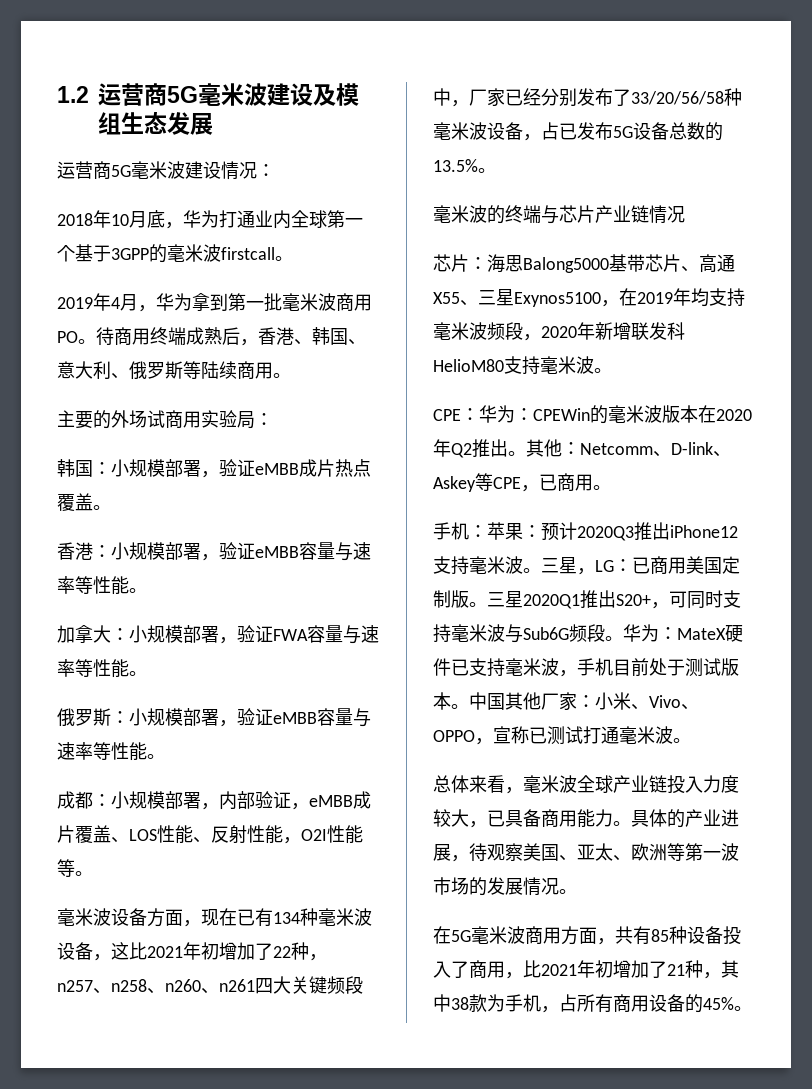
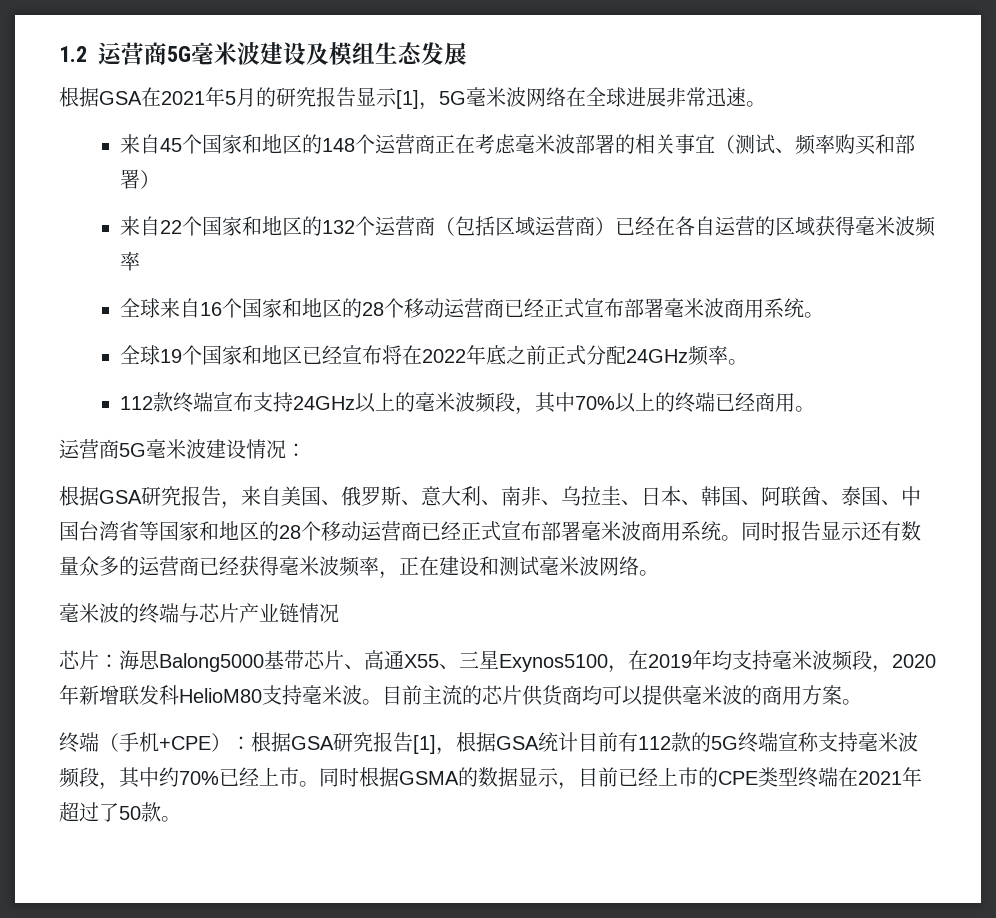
(213, 124) none -> [59,87,766,110] [120,134,916,155] [120,169,161,189] [120,216,937,237] [120,251,141,271] [120,298,825,318] [120,345,749,366] [120,392,816,415] // 根据GSA在2021年5月的研究报告显示[1]，5G毫米波网络在全球进展非常迅速。 // 来自45个国家和地区的148个运营商正在考虑毫米波部署的相关事宜（测试、频率购买和部署） // 来自22个国家和地区的132个运营商（包括区域运营商）已经在各自运营的区域获得毫米波频率 // 全球来自16个国家和地区的28个移动运营商已经正式宣布部署毫米波商用系统。 // 全球19个国家和地区已经宣布将在2022年底之前正式分配24GHz频率。 // 112款终端宣布支持24GHz以上的毫米波频段，其中70%以上的终端已经商用。
[57,210,363,229] [57,244,293,263] [57,293,372,312] [57,327,366,346] [57,361,291,380] [57,410,273,429] [57,459,371,478] [57,493,111,511] [57,542,371,561] [57,576,147,595] [57,625,379,644] [57,659,147,678] [57,708,371,727] [57,742,165,761] [57,791,371,810] [57,825,363,844] [57,859,93,877] [57,908,372,927] [57,942,327,961] [57,976,363,994] [433,88,742,107] [433,122,723,141] [433,159,478,172] 2018年10月底，华为打通业内全球第一个基于3GPP的毫米波firstcall。 // 2019年4月，华为拿到第一批毫米波商用PO。待商用终端成熟后，香港、韩国、意大利、俄罗斯等陆续商用。 // 主要的外场试商用实验局： // 韩国：小规模部署，验证eMBB成片热点覆盖。 // 香港：小规模部署，验证eMBB容量与速率等性能。 // 加拿大：小规模部署，验证FWA容量与速率等性能。 // 俄罗斯：小规模部署，验证eMBB容量与速率等性能。 // 成都：小规模部署，内部验证，eMBB成片覆盖、LOS性能、反射性能，O2I性能等。 // 毫米波设备方面，现在已有134种毫米波设备，这比2021年初增加了22种，n257、n258、n260、n261四大关键频段中，厂家已经分别发布了33/20/56/58种毫米波设备，占已发布5G设备总数的13.5% -> [59,486,921,509] [59,521,921,541] [59,556,639,579] 根据GSA研究报告，来自美国、俄罗斯、意大利、南非、乌拉圭、日本、韩国、阿联酋、泰国、中国台湾省等国家和地区的28个移动运营商已经正式宣布部署毫米波商用系统。同时报告显示还有数量众多的运营商已经获得毫米波频率，正在建设和测试毫米波网络
[433,405,752,424] [433,439,731,458] [433,473,611,492] [433,522,738,541] [433,556,740,575] [433,590,741,609] [433,624,743,643] [433,658,739,677] [433,692,699,711] [433,726,691,745] [433,775,739,794] [433,809,739,828] [433,843,739,862] [433,877,577,896] [433,926,741,945] [433,960,739,979] [433,994,734,1013] // CPE：华为：CPEWin的毫米波版本在2020年Q2推出。其他：Netcomm、D-link、Askey等CPE，已商用。 // 手机：苹果：预计2020Q3推出iPhone12支持毫米波。三星，LG：已商用美国定制版。三星2020Q1推出S20+，可同时支持毫米波与Sub6G频段。华为：MateX硬件已支持毫米波，手机目前处于测试版本。中国其他厂家：小米、Vivo、OPPO，宣称已测试打通毫米波。 // 总体来看，毫米波全球产业链投入力度较大，已具备商用能力。具体的产业进展，待观察美国、亚太、欧洲等第一波市场的发展情况。 // 在5G毫米波商用方面，共有85种设备投入了商用，比2021年初增加了21种，其中38款为手机，占所有商用设备的45% -> [382,685,862,706] [59,732,918,755] [59,767,922,790] [59,802,161,822] 目前主流的芯片供货商均可以提供毫米波的商用方案。 // 终端（手机+CPE）：根据GSA研究报告[1]，根据GSA统计目前有112款的5G终端宣称支持毫米波频段，其中约70%已经上市。同时根据GSMA的数据显示，目前已经上市的CPE类型终端在2021年超过了50款

